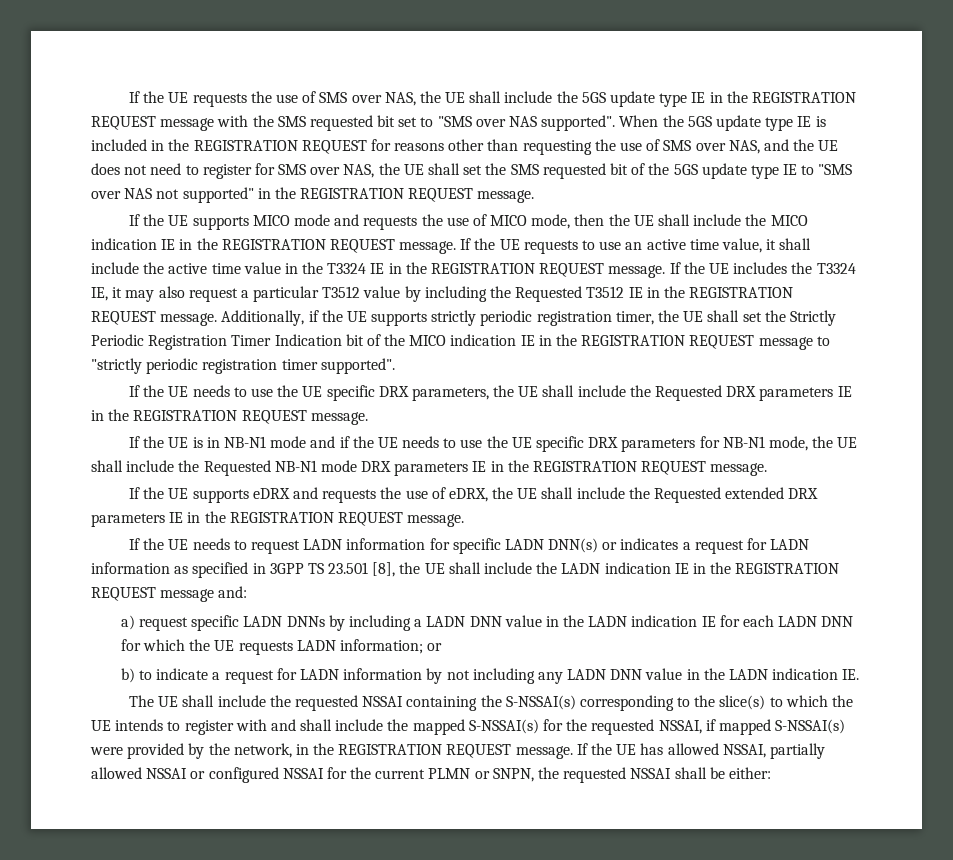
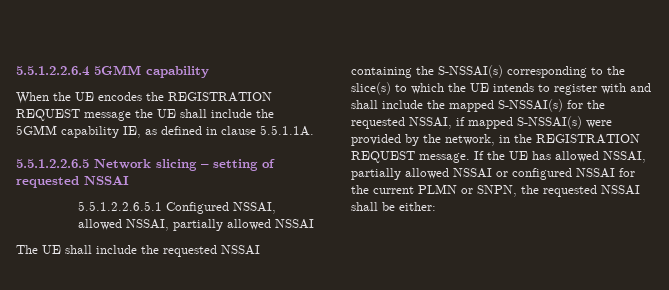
[129,91,856,107] [91,115,826,131] [91,139,839,155] [91,163,853,179] [91,187,535,203] [129,214,808,230] [91,238,812,254] [91,262,856,278] [91,286,794,302] [91,310,836,326] [91,334,830,350] [91,358,395,374] [129,385,852,401] [91,409,368,425] [129,436,858,452] [91,460,768,476] [129,487,819,503] [91,511,465,527] [129,538,810,554] [91,562,840,578] [91,586,248,602] [120,615,854,631] [120,639,443,655] [120,668,860,684] If the UE requests the use of SMS over NAS, the UE shall include the 5GS update type IE in the REGISTRATION REQUEST message with the SMS requested bit set to "SMS over NAS supported". When the 5GS update type IE is included in the REGISTRATION REQUEST for reasons other than requesting the use of SMS over NAS, and the UE does not need to register for SMS over NAS, the UE shall set the SMS requested bit of the 5GS update type IE to "SMS over NAS not supported" in the REGISTRATION REQUEST message. // If the UE supports MICO mode and requests the use of MICO mode, then the UE shall include the MICO indication IE in the REGISTRATION REQUEST message. If the UE requests to use an active time value, it shall include the active time value in the T3324 IE in the REGISTRATION REQUEST message. If the UE includes the T3324 IE, it may also request a particular T3512 value by including the Requested T3512 IE in the REGISTRATION REQUEST message. Additionally, if the UE supports strictly periodic registration timer, the UE shall set the Strictly Periodic Registration Timer Indication bit of the MICO indication IE in the REGISTRATION REQUEST message to "strictly periodic registration timer supported". // If the UE needs to use the UE specific DRX parameters, the UE shall include the Requested DRX parameters IE in the REGISTRATION REQUEST message. // If the UE is in NB-N1 mode and if the UE needs to use the UE specific DRX parameters for NB-N1 mode, the UE shall include the Requested NB-N1 mode DRX parameters IE in the REGISTRATION REQUEST message. // If the UE supports eDRX and requests the use of eDRX, the UE shall include the Requested extended DRX parameters IE in the REGISTRATION REQUEST message. // If the UE needs to request LADN information for specific LADN DNN(s) or indicates a request for LADN information as specified in 3GPP TS 23.501 [8], the UE shall include the LADN indication IE in the REGISTRATION REQUEST message and: // a) request specific LADN DNNs by including a LADN DNN value in the LADN indication IE for each LADN DNN for which the UE requests LADN information; or // b) to indicate a request for LADN information by not including any LADN DNN value in the LADN indication IE. -> [16,65,209,78] [16,92,272,104] [16,109,274,121] [16,125,314,138] [16,159,275,171] [16,176,129,188] [77,201,276,214] [77,219,314,231] 5.5.1.2.2.6.4 5GMM capability // When the UE encodes the REGISTRATION REQUEST message the UE shall include the 5GMM capability IE, as defined in clause 5.5.1.1A. // 5.5.1.2.2.6.5 Network slicing – setting of requested NSSAI // 5.5.1.2.2.6.5.1 Configured NSSAI, allowed NSSAI, partially allowed NSSAI

